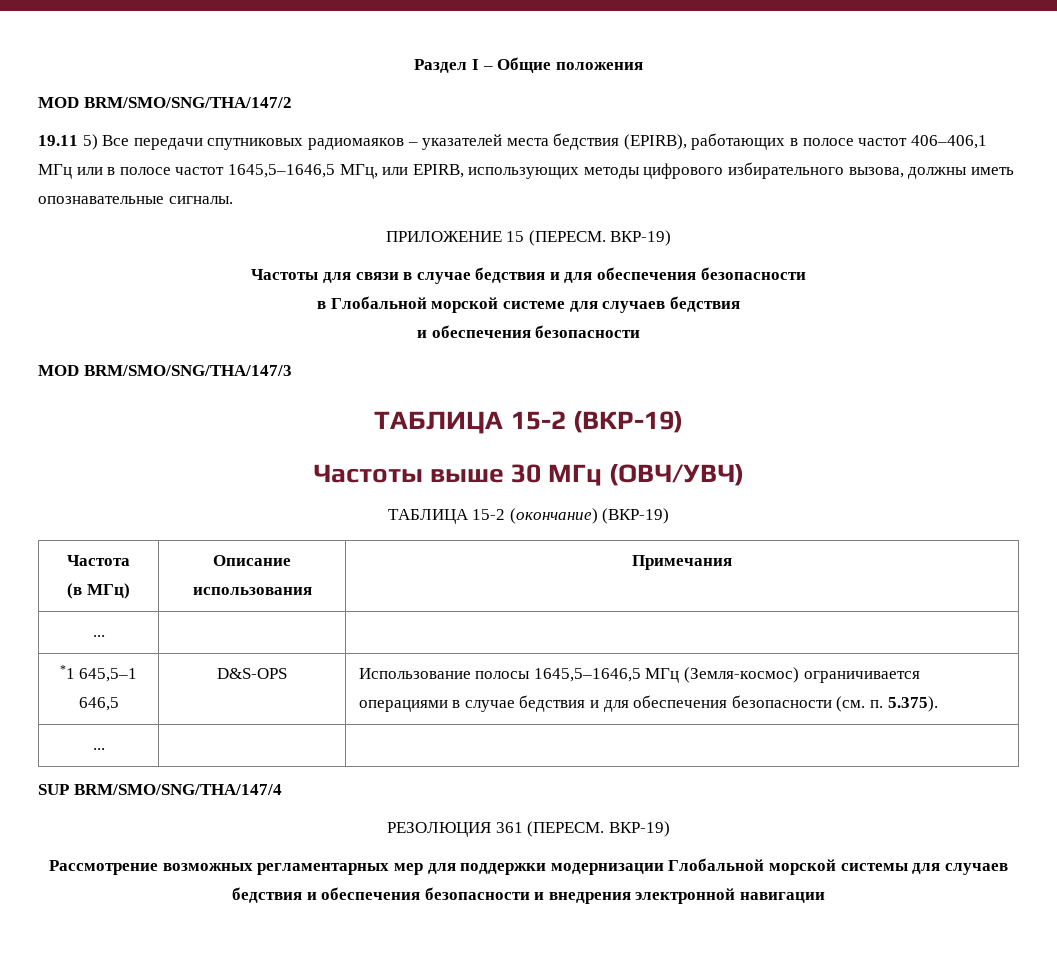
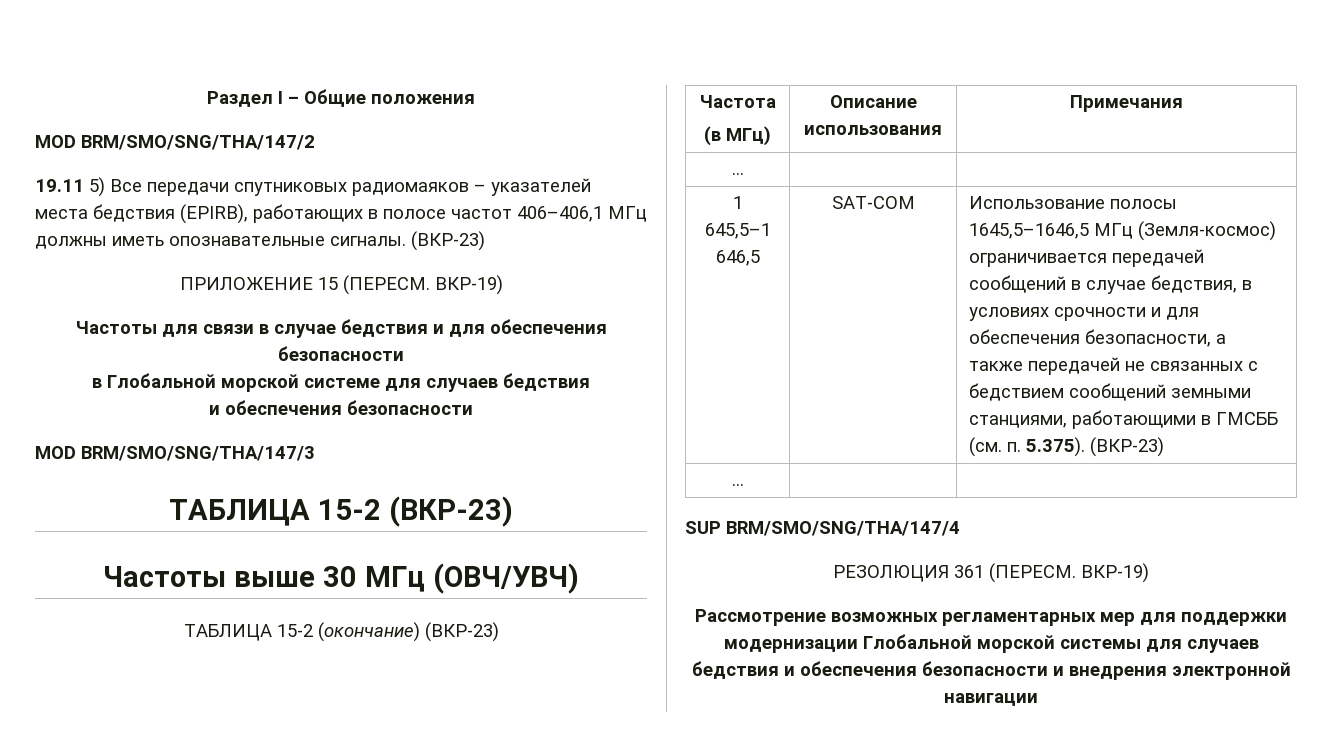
[76,162,904,179] или в полосе частот 1645,5–1646,5 МГц, или EPIRB, использующих методы цифрового избирательного вызова, -> (647, 214) none
(233, 200) none -> [411,231,485,251] (ВКР-23)
[572,411,683,433] (ВКР-19) -> [388,496,513,527] (ВКР-23)
[602,508,670,524] (ВКР-19) -> [424,622,499,642] (ВКР-23)
[59,665,75,679] *1 -> [732,196,743,209] 1
[217,668,287,679] D&S-OPS -> [831,196,915,209] SAT-COM
[358,695,832,712] операциями в случае бедствия и для обеспечения безопасности -> [1112,249,1205,267] [969,275,1253,294] [969,307,1200,321] [969,329,1227,347] [969,357,1259,375] [969,383,1252,401] [969,410,1279,429] передачей сообщений в случае бедствия, в условиях срочности и для обеспечения безопасности, а также передачей не связанных с бедствием сообщений земными станциями, работающими в ГМСББ
(938, 704) none -> [1090,437,1165,457] (ВКР-23)

